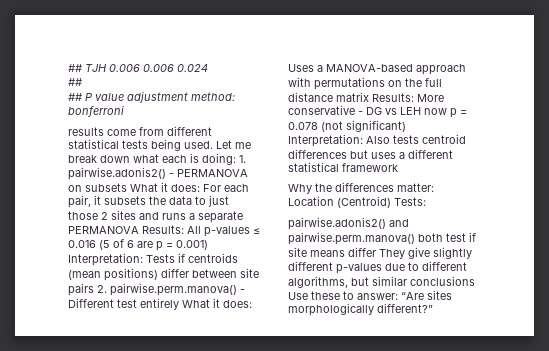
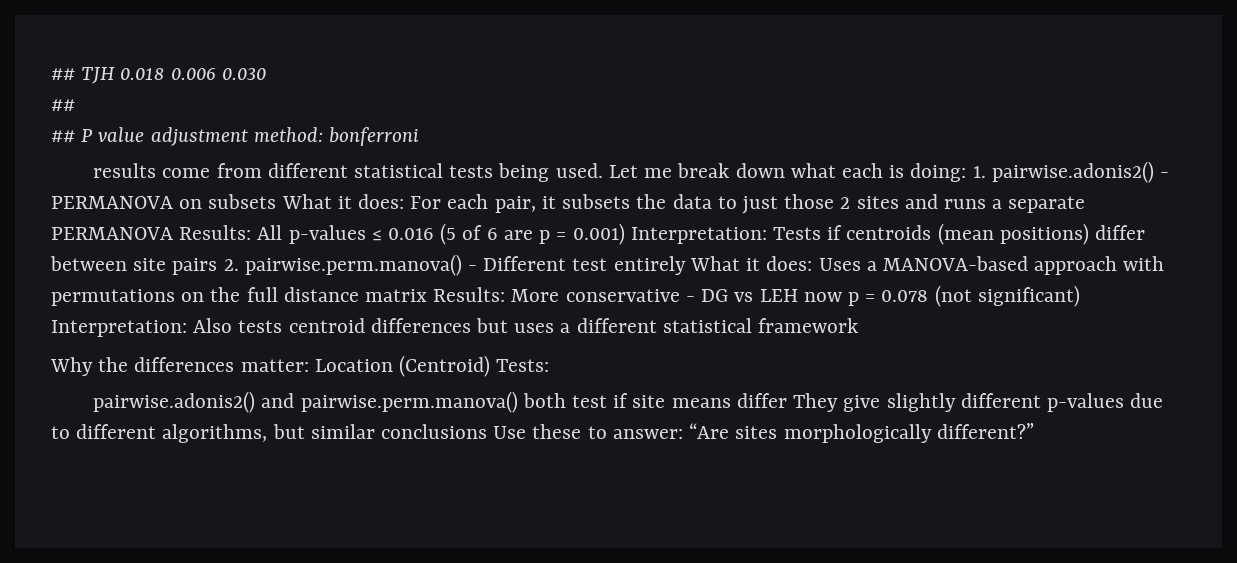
[109,64,208,72] 0.006 0.006 0.024 -> [120,68,266,80] 0.018 0.006 0.030

